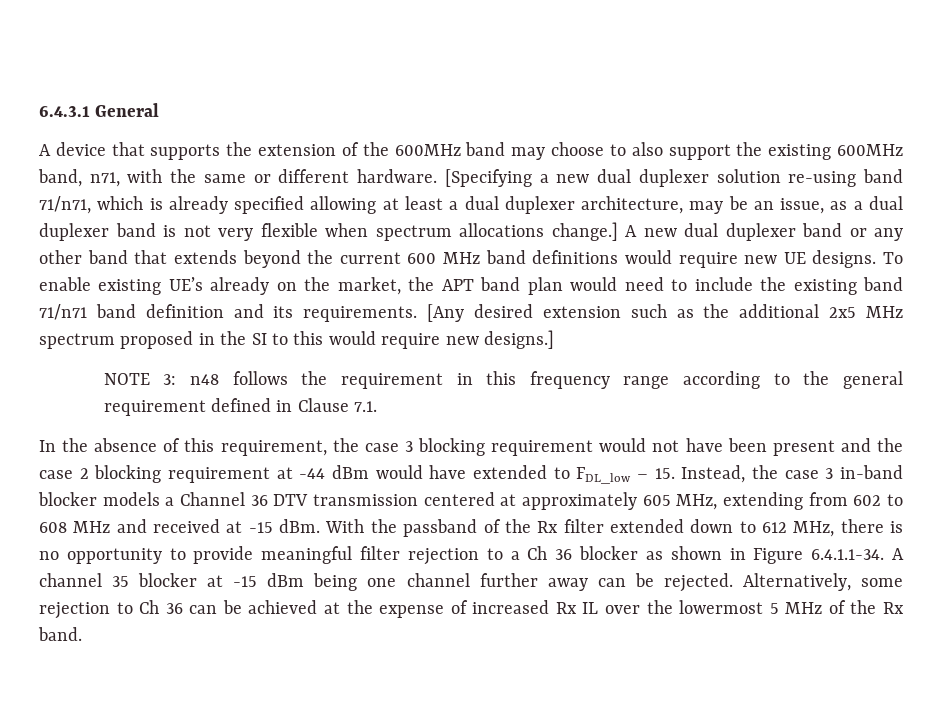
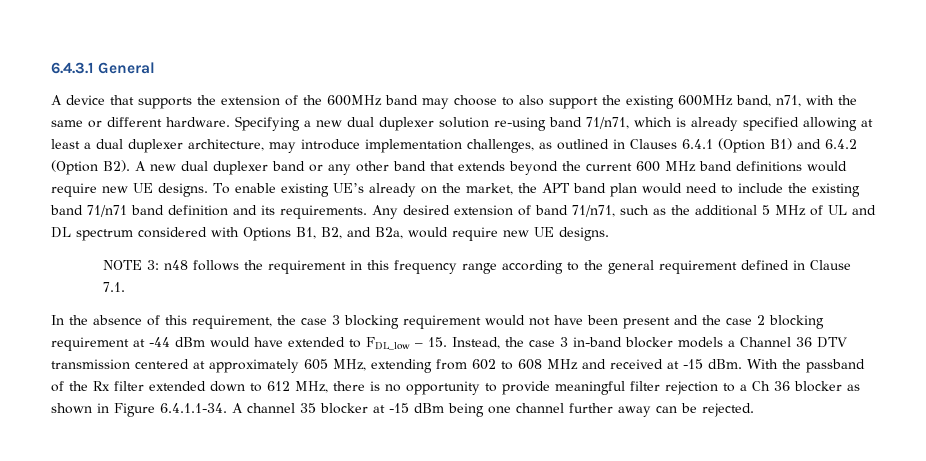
[444,169,532,187] [Specifying -> [235,116,300,131] Specifying
[728,196,904,214] [39,222,618,241] be an issue, as a dual duplexer band is not very flexible when spectrum allocations change.] -> [301,138,857,153] [51,160,130,175] introduce implementation challenges, as outlined in Clauses 6.4.1 (Option B1) and 6.4.2 (Option B2).
[427,304,465,322] [Any -> [372,205,398,219] Any
(621, 312) none -> [518,205,615,217] of band 71/n71,
[829,306,904,318] [39,330,554,349] 2x5 MHz spectrum proposed in the SI to this would require new designs.] -> [762,205,876,216] [51,227,609,241] 5 MHz of UL and DL spectrum considered with Options B1, B2, and B2a, would require new UE designs.
[742,573,904,591] [39,600,904,619] [38,627,82,641] Alternatively, some rejection to Ch 36 can be achieved at the expense of increased Rx IL over the lowermost 5 MHz of the Rx band. -> (754, 410) none

